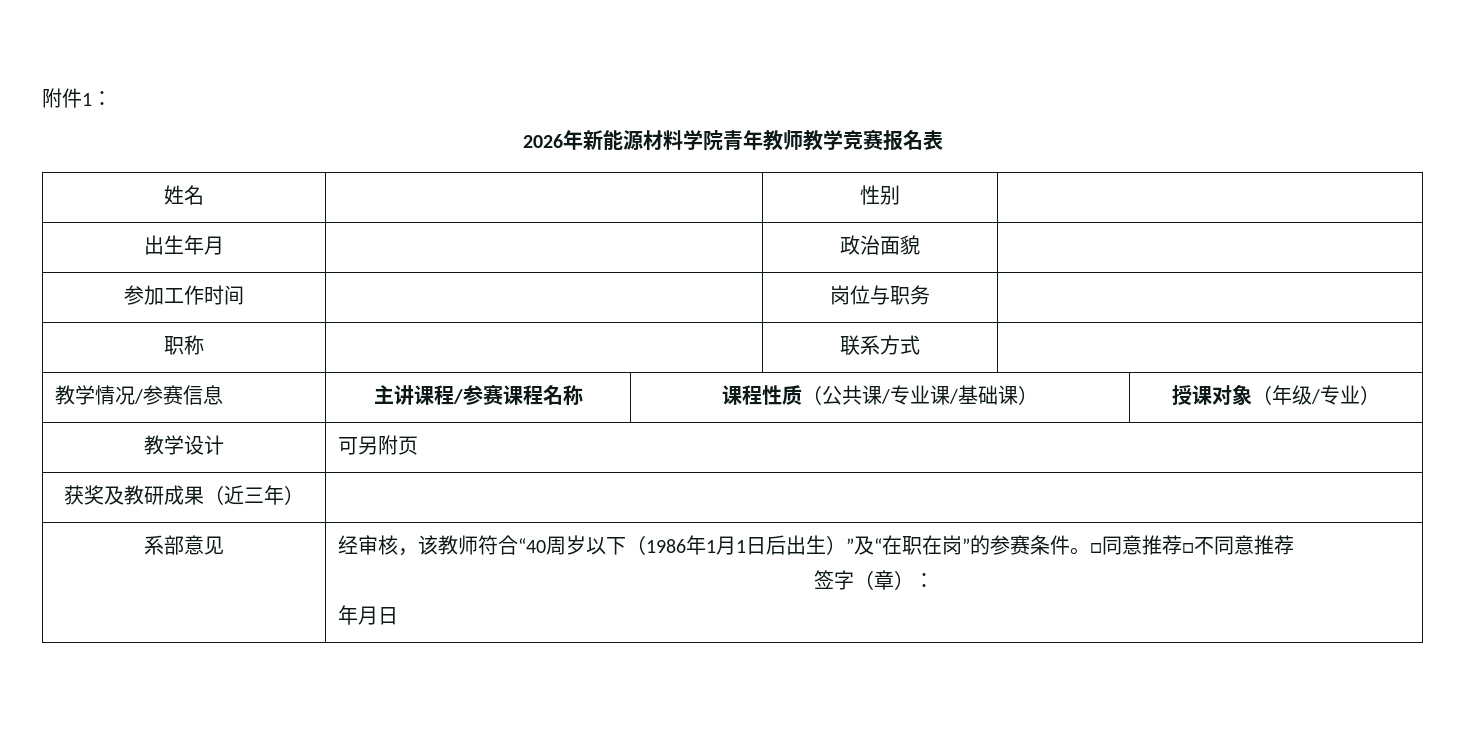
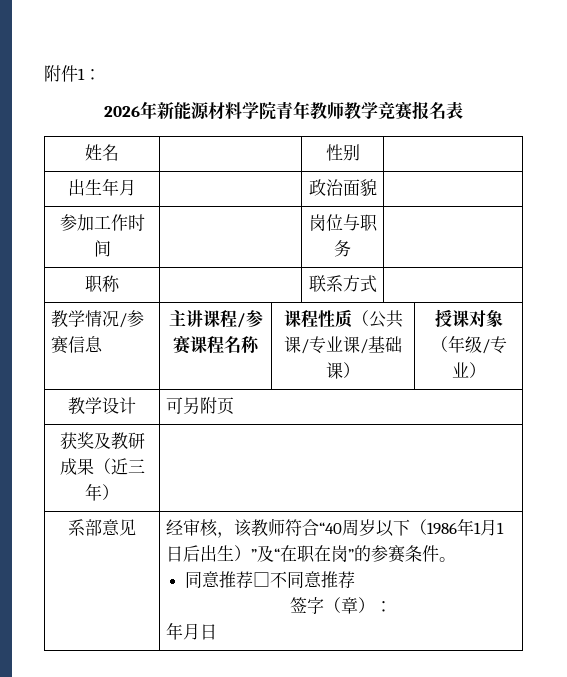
[1090,543,1103,553] □ -> (457, 559) //

